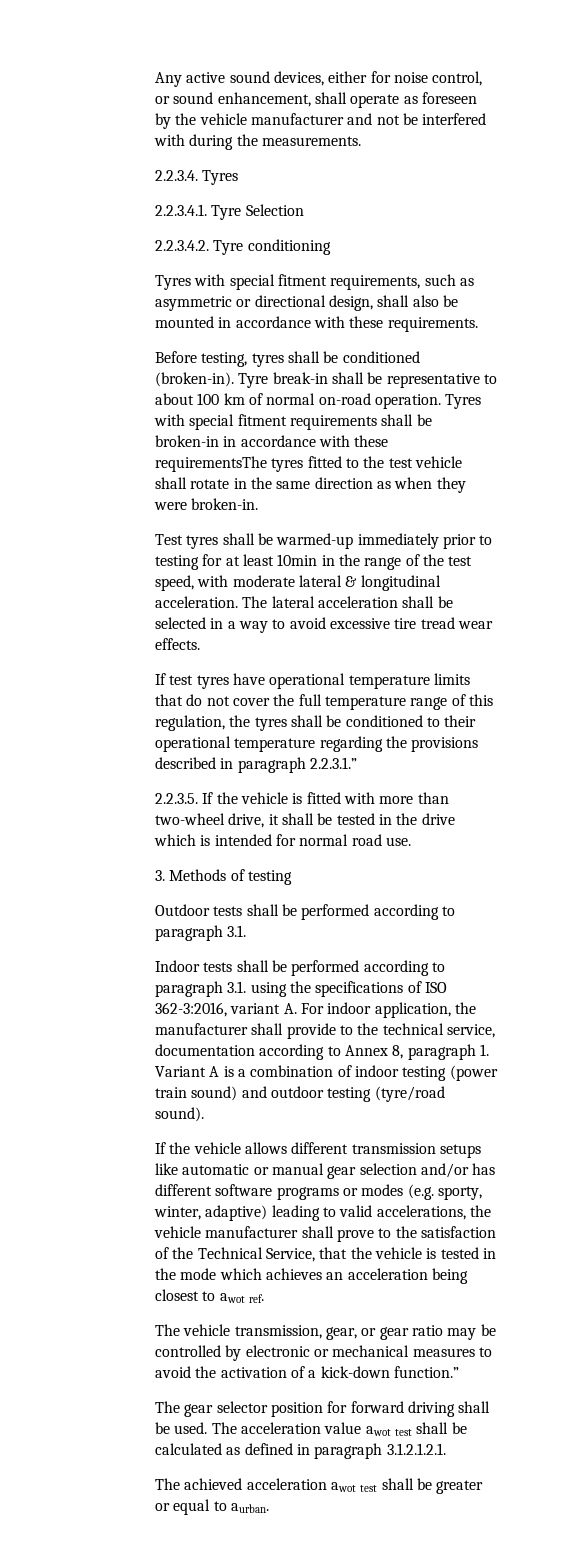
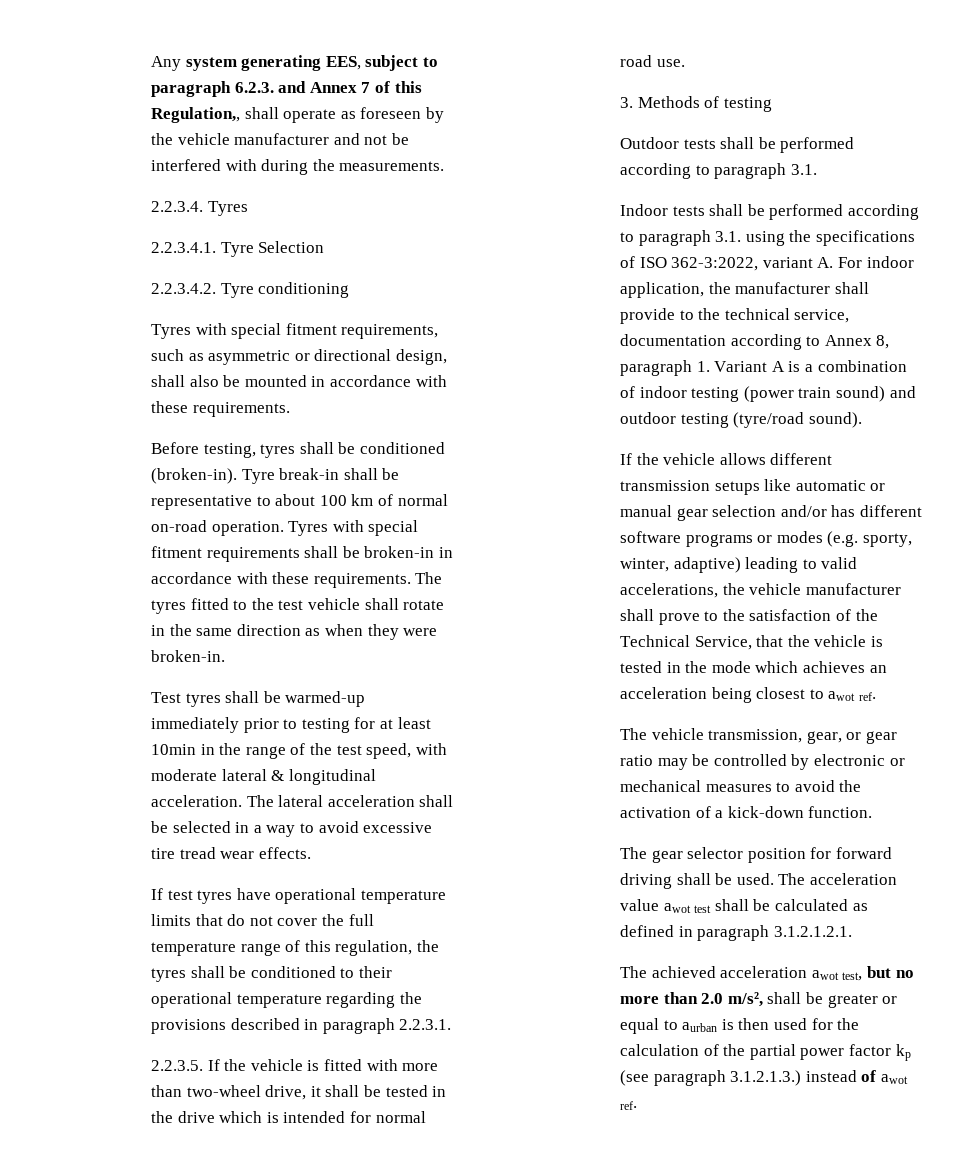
[186,71,483,86] [154,92,311,107] active sound devices, either for noise control, or sound enhancement, -> [185,55,438,71] [150,81,422,97] [150,107,240,123] system generating EES, subject to paragraph 6.2.3. and Annex 7 of this Regulation,,
[154,456,267,472] requirementsThe -> [313,572,443,588] requirements. The
[309,757,357,769] 2.2.3.1.” -> [399,1019,452,1030] 2.2.3.1.
[154,1002,227,1017] 362-3:2016, -> [671,257,759,271] 362-3:2022,
[393,1366,459,1378] function.” -> [808,806,873,818] function.
[360,1485,378,1492] test -> [842,966,914,981] [619,992,763,1007] test, but no more than 2.0 m/s²,
[230,1503,269,1513] aurban. -> [682,1018,860,1032] [619,1044,911,1061] [619,1070,908,1086] [619,1101,637,1110] aurban is then used for the calculation of the partial power factor kp (see paragraph 3.1.2.1.3.) instead of awot ref.

